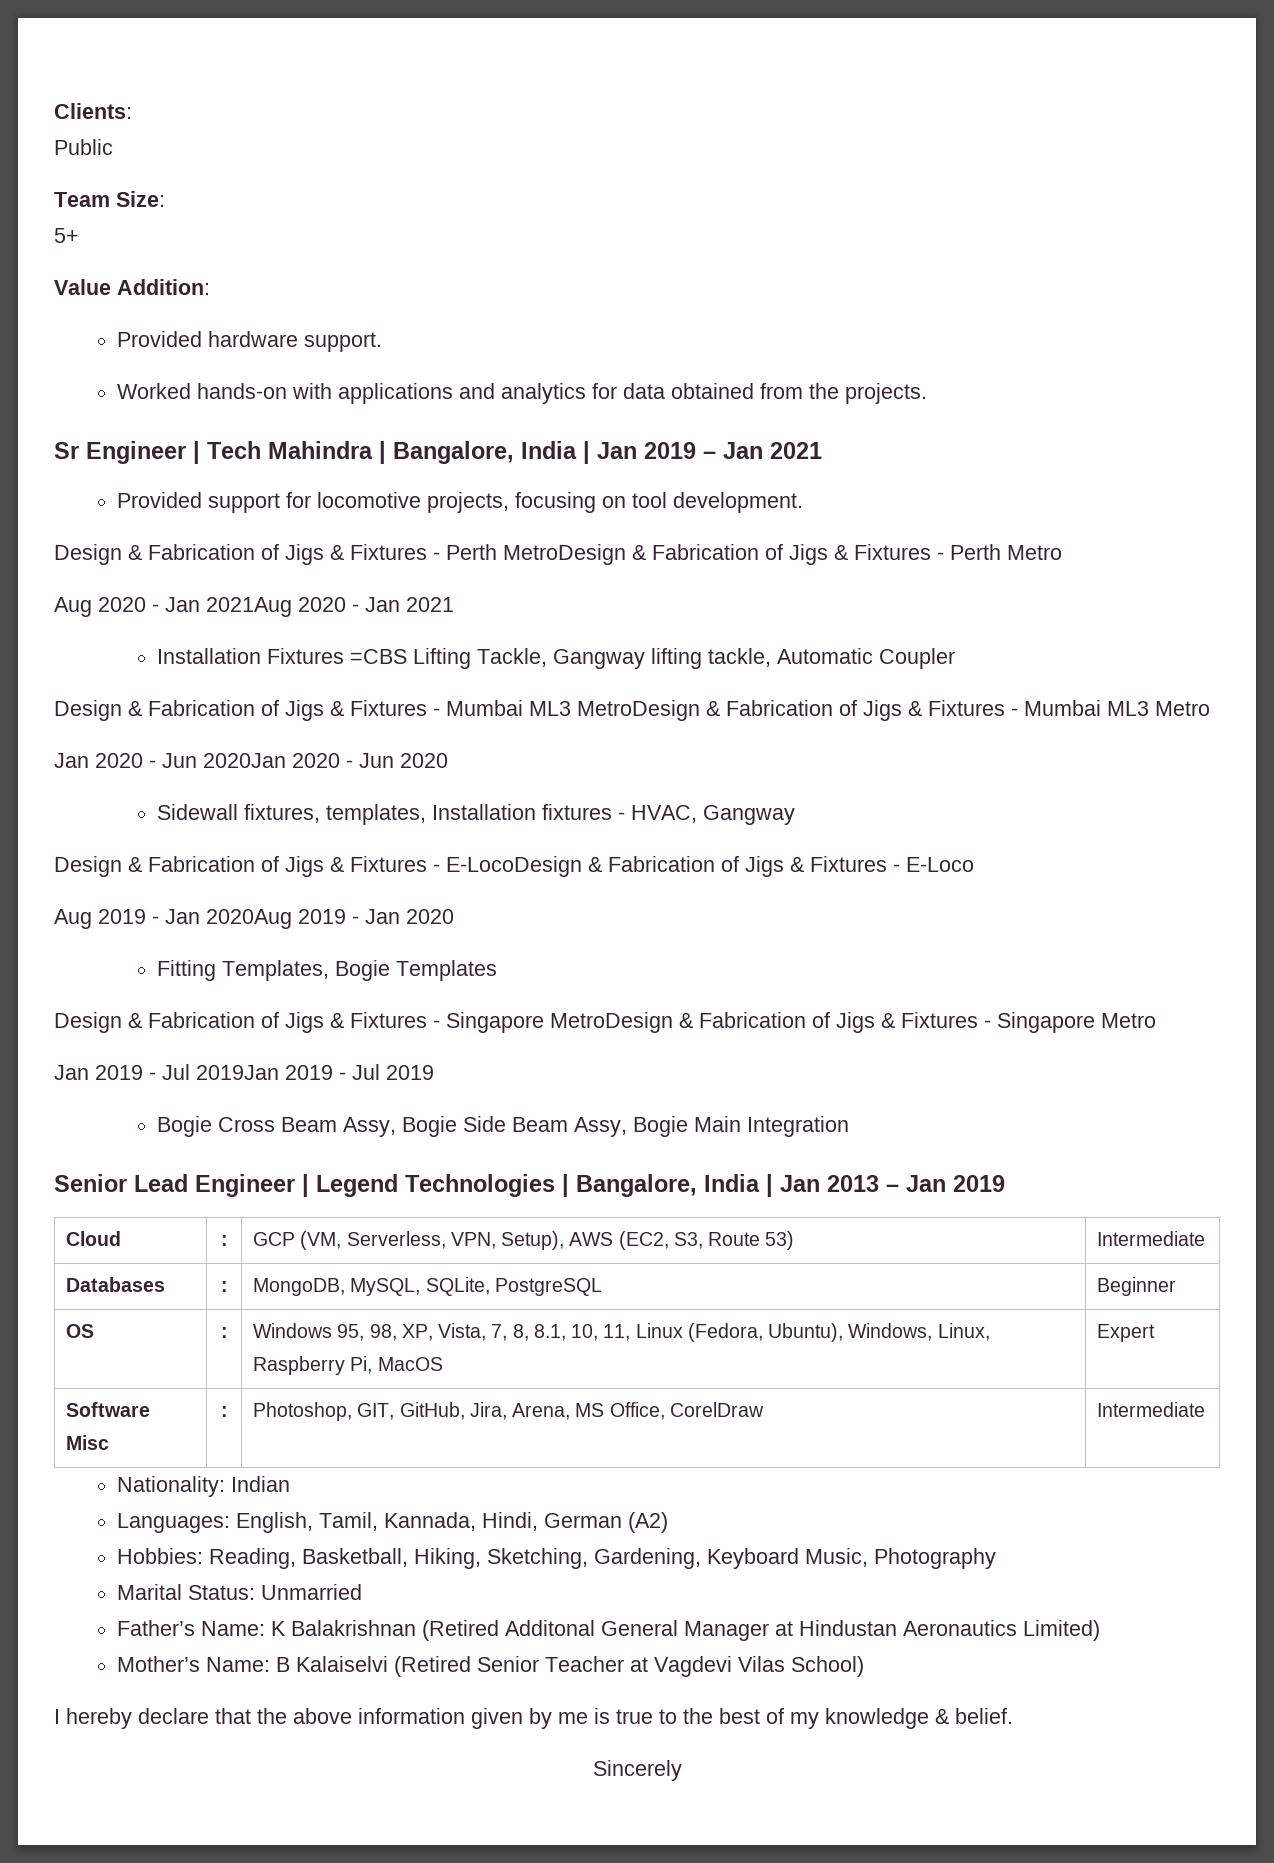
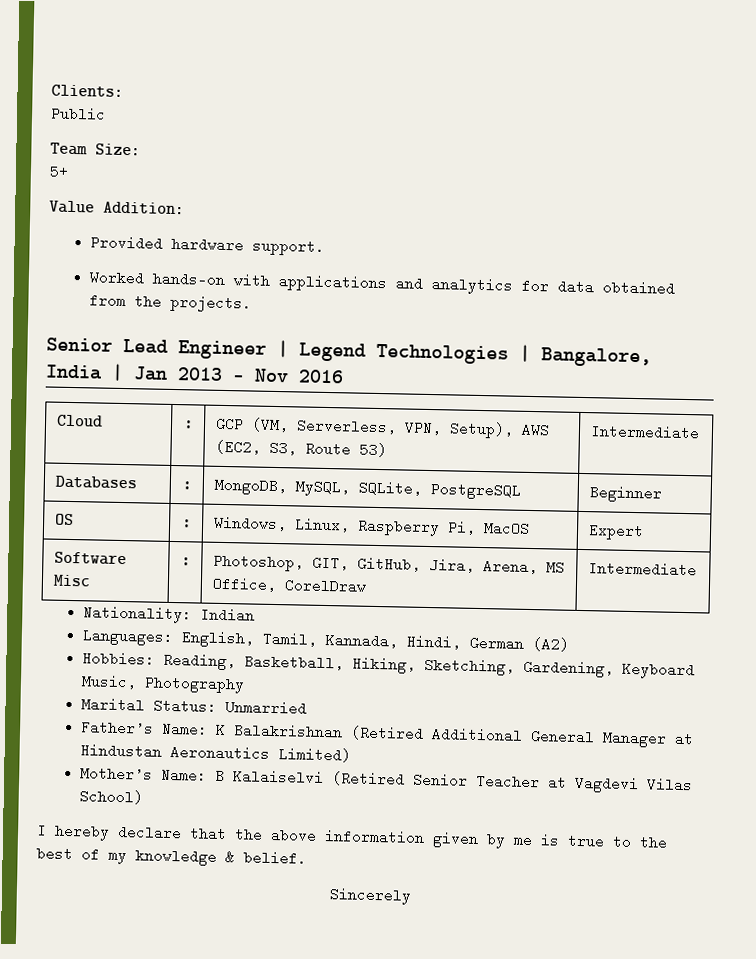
[54,441,822,464] [117,492,804,513] [54,544,1062,565] [54,597,454,617] [157,648,956,669] [54,700,1210,721] [54,753,448,768] [157,804,796,825] [54,856,974,877] [54,909,454,929] [157,960,498,981] [54,1012,1156,1033] [54,1064,434,1080] [157,1116,850,1137] // Sr Engineer | Tech Mahindra | Bangalore, India | Jan 2019 – Jan 2021 // Provided support for locomotive projects, focusing on tool development. // Design & Fabrication of Jigs & Fixtures - Perth MetroDesign & Fabrication of Jigs & Fixtures - Perth Metro // Aug 2020 - Jan 2021Aug 2020 - Jan 2021 // Installation Fixtures =CBS Lifting Tackle, Gangway lifting tackle, Automatic Coupler // Design & Fabrication of Jigs & Fixtures - Mumbai ML3 MetroDesign & Fabrication of Jigs & Fixtures - Mumbai ML3 Metro // Jan 2020 - Jun 2020Jan 2020 - Jun 2020 // Sidewall fixtures, templates, Installation fixtures - HVAC, Gangway // Design & Fabrication of Jigs & Fixtures - E-LocoDesign & Fabrication of Jigs & Fixtures - E-Loco // Aug 2019 - Jan 2020Aug 2019 - Jan 2020 // Fitting Templates, Bogie Templates // Design & Fabrication of Jigs & Fixtures - Singapore MetroDesign & Fabrication of Jigs & Fixtures - Singapore Metro // Jan 2019 - Jul 2019Jan 2019 - Jul 2019 // Bogie Cross Beam Assy, Bogie Side Beam Assy, Bogie Main Integration -> (252, 303) none
[906,1175,1005,1192] Jan 2019 -> [254,368,344,384] Nov 2016
[253,1323,844,1342] Windows 95, 98, XP, Vista, 7, 8, 8.1, 10, 11, Linux (Fedora, Ubuntu), -> (192, 523) none
[505,1620,596,1636] Additonal -> [430,727,523,743] Additional

